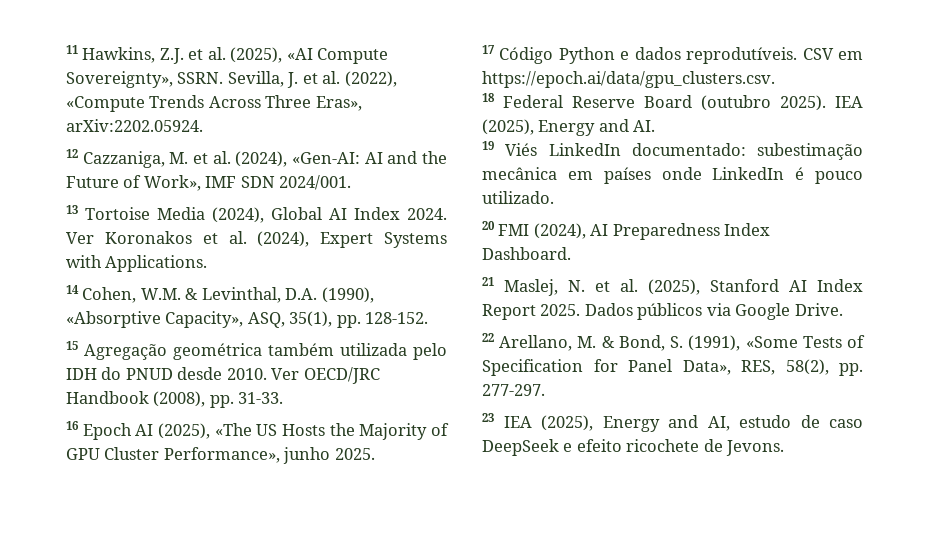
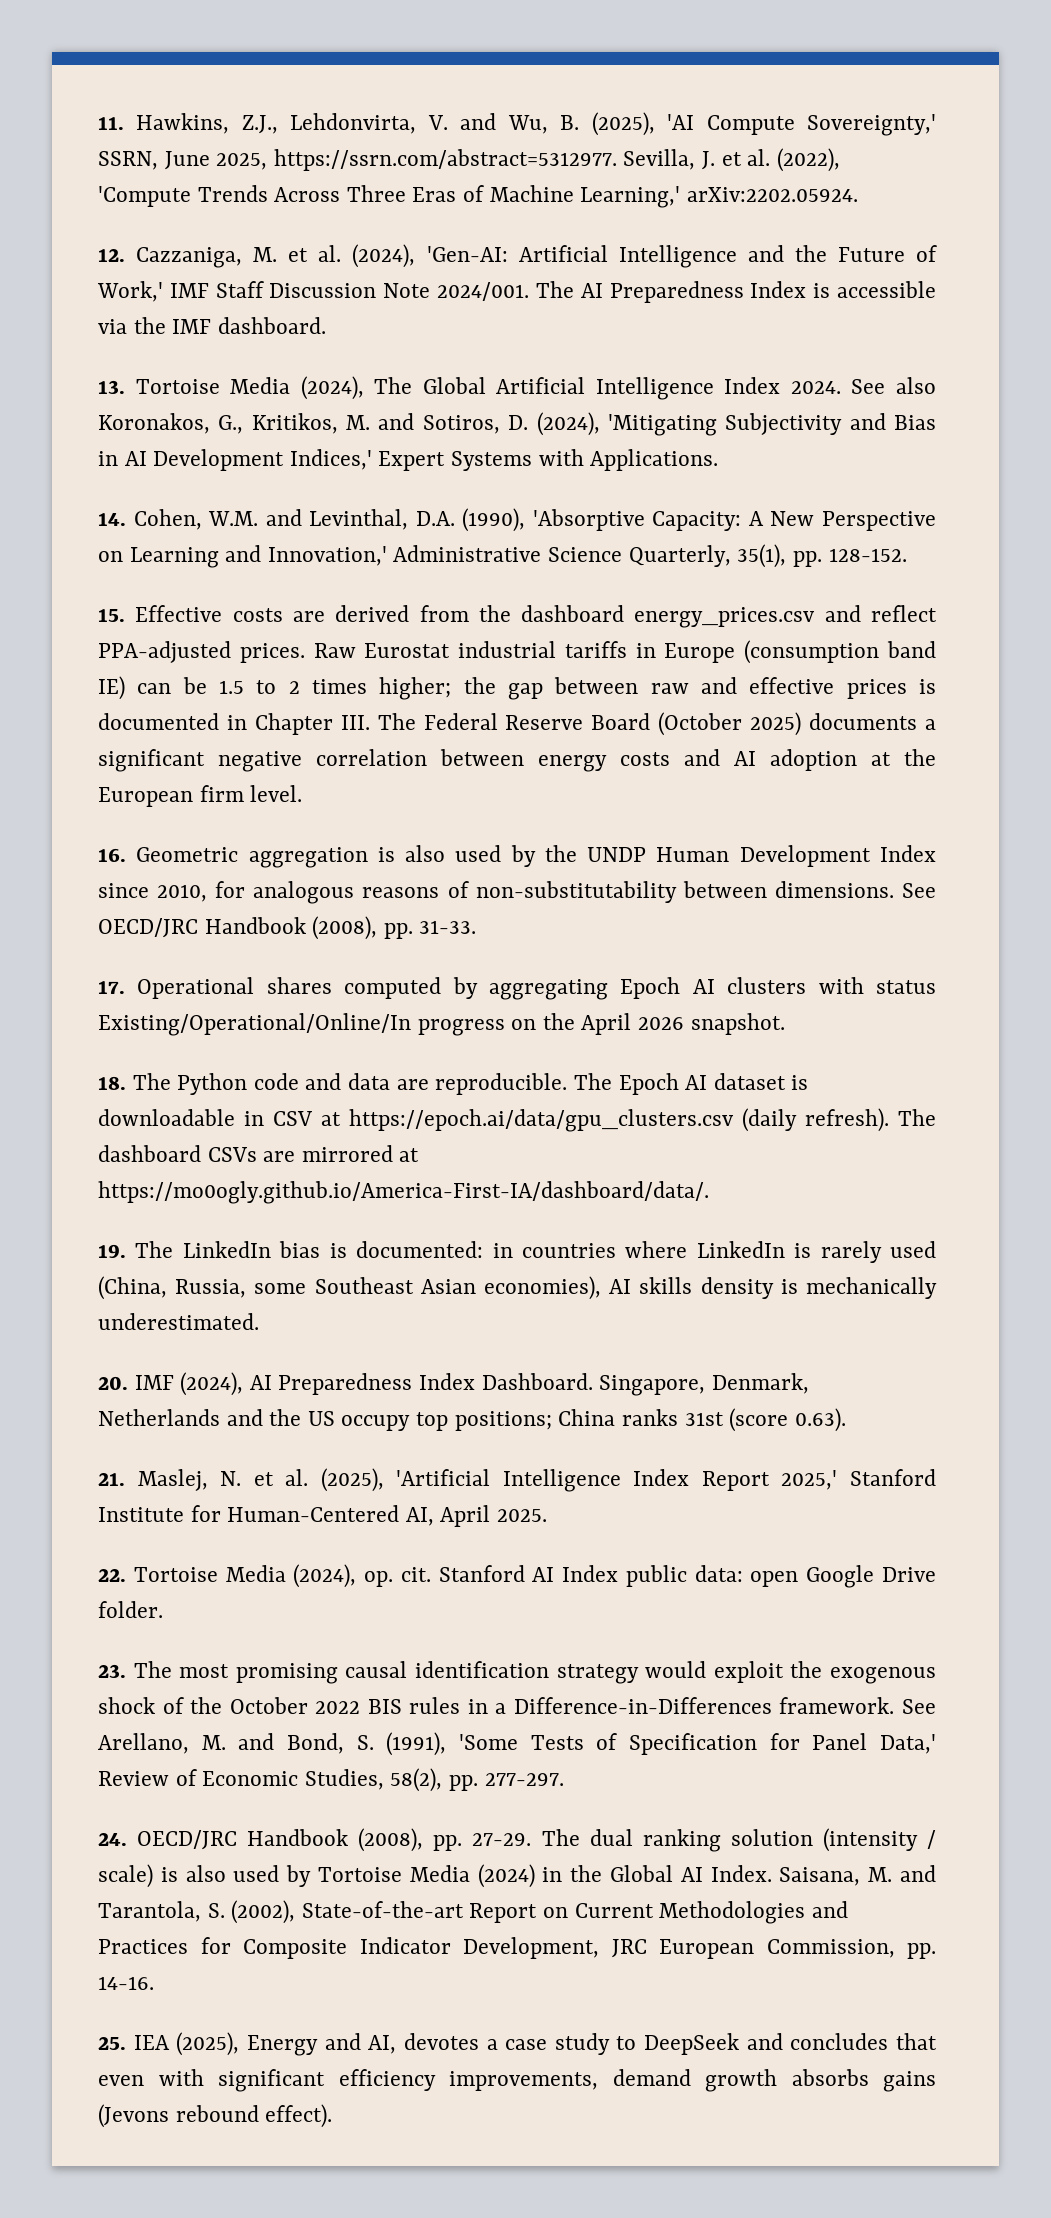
[66,45,389,64] [66,71,224,88] 11 Hawkins, Z.J. et al. (2025), «AI Compute Sovereignty», SSRN. -> [98,112,936,136] [98,149,617,171] 11. Hawkins, Z.J., Lehdonvirta, V. and Wu, B. (2025), 'AI Compute Sovereignty,' SSRN, June 2025, https://ssrn.com/abstract=5312977.
[66,96,145,112] «Compute -> [98,186,191,207] 'Compute
[315,96,362,111] Eras», -> [412,185,681,208] Eras of Machine Learning,'
[66,149,78,158] 12 -> [98,249,125,262] 12.
[292,152,383,164] «Gen-AI: AI -> [426,245,737,268] 'Gen-AI: Artificial Intelligence
[143,175,352,191] [66,205,447,223] [66,231,310,247] Work», IMF SDN 2024/001. // 13 Tortoise Media (2024), Global AI Index 2024. Ver Koronakos et al. (2024), -> [97,281,937,303] [98,317,326,334] [98,376,936,400] [98,412,937,436] [98,449,372,471] Work,' IMF Staff Discussion Note 2024/001. The AI Preparedness Index is accessible via the IMF dashboard. // 13. Tortoise Media (2024), The Global Artificial Intelligence Index 2024. See also Koronakos, G., Kritikos, M. and Sotiros, D. (2024), 'Mitigating Subjectivity and Bias in AI Development Indices,'
[66,285,79,294] 14 -> [98,513,126,526] 14.
[185,288,199,300] & -> [265,509,302,526] and
[66,311,429,328] [66,341,447,360] [66,367,300,380] «Absorptive Capacity», ASQ, 35(1), pp. 128-152. // 15 Agregação geométrica também utilizada pelo IDH do PNUD desde 2010. Ver -> [532,509,936,531] [98,544,907,568] [98,605,937,628] [98,640,937,664] [98,676,937,700] [98,712,936,736] [98,749,936,772] [98,785,303,807] [98,845,936,868] [98,881,936,904] 'Absorptive Capacity: A New Perspective on Learning and Innovation,' Administrative Science Quarterly, 35(1), pp. 128-152. // 15. Effective costs are derived from the dashboard energy_prices.csv and reflect PPA-adjusted prices. Raw Eurostat industrial tariffs in Europe (consumption band IE) can be 1.5 to 2 times higher; the gap between raw and effective prices is documented in Chapter III. The Federal Reserve Board (October 2025) documents a significant negative correlation between energy costs and AI adoption at the European firm level. // 16. Geometric aggregation is also used by the UNDP Human Development Index since 2010, for analogous reasons of non-substitutability between dimensions. See
[66,421,450,440] [66,447,375,464] [482,45,863,64] [482,71,775,88] [482,93,863,111] [482,119,656,136] [482,141,863,160] [482,167,863,184] [482,191,554,204] [482,221,530,236] 16 Epoch AI (2025), «The US Hosts the Majority of GPU Cluster Performance», junho 2025. // 17 Código Python e dados reprodutíveis. CSV em https://epoch.ai/data/gpu_clusters.csv. // 18 Federal Reserve Board (outubro 2025). IEA (2025), Energy and AI. // 19 Viés LinkedIn documentado: subestimação mecânica em países onde LinkedIn é pouco utilizado. // 20 FMI -> [98,977,936,1000] [98,1013,785,1036] [98,1073,809,1095] [98,1108,936,1132] [98,1145,420,1162] [98,1181,709,1204] [98,1241,936,1263] [98,1276,938,1300] [98,1313,259,1330] [98,1375,174,1390] 17. Operational shares computed by aggregating Epoch AI clusters with status Existing/Operational/Online/In progress on the April 2026 snapshot. // 18. The Python code and data are reproducible. The Epoch AI dataset is downloadable in CSV at https://epoch.ai/data/gpu_clusters.csv (daily refresh). The dashboard CSVs are mirrored at https://mo0ogly.github.io/America-First-IA/dashboard/data/. // 19. The LinkedIn bias is documented: in countries where LinkedIn is rarely used (China, Russia, some Southeast Asian economies), AI skills density is mechanically underestimated. // 20. IMF
[482,277,494,286] // 21 -> [599,1373,809,1396] [98,1408,846,1432] [98,1473,125,1486] Singapore, Denmark, Netherlands and the US occupy top positions; China ranks 31st (score 0.63). // 21.
[710,279,863,292] [482,303,843,320] [482,333,494,342] Stanford AI Index Report 2025. Dados públicos via Google Drive. // 22 -> [396,1469,936,1492] [98,1505,548,1527] [98,1564,936,1588] [98,1601,163,1618] [98,1661,937,1684] [98,1697,936,1714] 'Artificial Intelligence Index Report 2025,' Stanford Institute for Human-Centered AI, April 2025. // 22. Tortoise Media (2024), op. cit. Stanford AI Index public data: open Google Drive folder. // 23. The most promising causal identification strategy would exploit the exogenous shock of the October 2022 BIS rules in a Difference-in-Differences framework. See
[601,336,615,348] & -> [238,1733,275,1750] and
[745,336,798,348] «Some -> [459,1734,518,1750] 'Some
[682,359,863,376] [482,384,545,396] [482,413,494,422] Data», RES, 58(2), pp. 277-297. // 23 -> [880,1734,936,1754] [98,1768,564,1792] [98,1828,936,1852] [98,1864,936,1888] [98,1900,848,1924] [98,1937,936,1959] [98,1976,154,1990] [98,2037,126,2050] Data,' Review of Economic Studies, 58(2), pp. 277-297. // 24. OECD/JRC Handbook (2008), pp. 27-29. The dual ranking solution (intensity / scale) is also used by Tortoise Media (2024) in the Global AI Index. Saisana, M. and Tarantola, S. (2002), State-of-the-art Report on Current Methodologies and Practices for Composite Indicator Development, JRC European Commission, pp. 14-16. // 25.
[739,415,863,428] [482,439,785,456] estudo de caso DeepSeek e efeito ricochete de Jevons. -> [403,2033,937,2055] [98,2069,936,2092] [98,2104,333,2128] devotes a case study to DeepSeek and concludes that even with significant efficiency improvements, demand growth absorbs gains (Jevons rebound effect).

